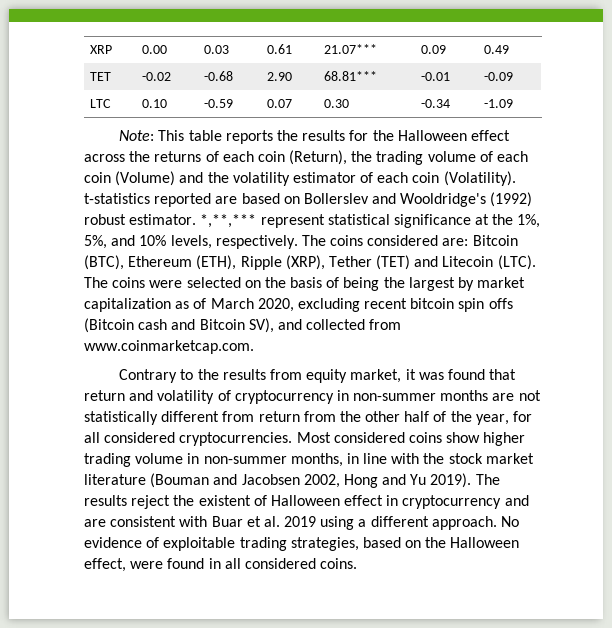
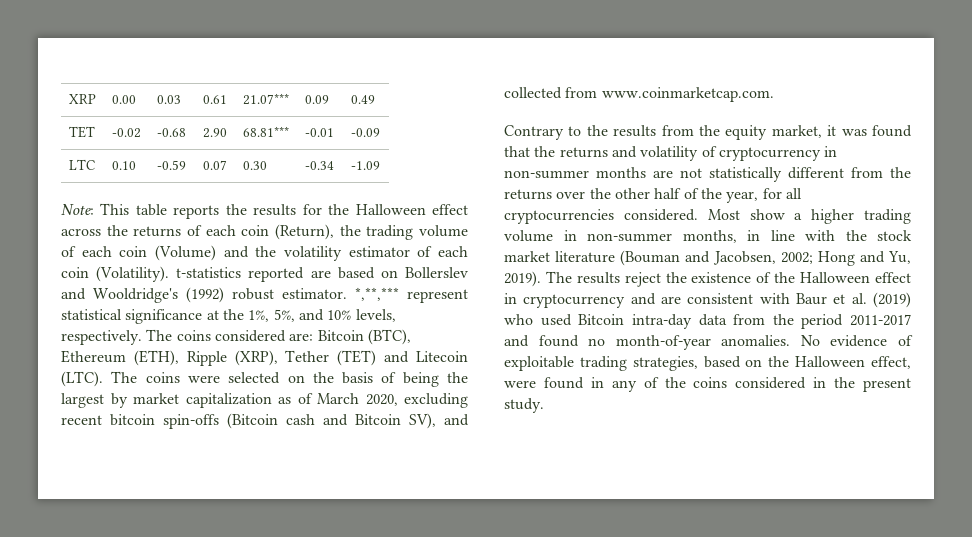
[458,298,513,312] spin offs -> [163,414,219,429] spin-offs
(302, 374) none -> [699,125,720,136] the
[84,390,125,401] return -> [534,146,608,158] the returns
[258,411,336,422] return from -> [890,167,911,178] [504,189,586,200] the returns over
[104,432,481,446] considered cryptocurrencies. Most considered coins show -> [504,209,803,224] cryptocurrencies considered. Most show a
[241,474,340,488] Jacobsen 2002, -> [712,251,813,265] Jacobsen, 2002;
[410,474,427,485] Yu -> [888,251,911,264] Yu,
[198,495,267,506] existent of -> [691,272,796,283] existence of the
[211,516,243,527] Buar -> [796,293,827,305] Baur
[284,516,497,530] 2019 using a different approach. -> [873,292,911,308] [504,314,911,329] [504,335,791,350] (2019) who used Bitcoin intra-day data from the period 2011-2017 and found no month-of-year anomalies.
[224,558,358,569] all considered coins. -> [611,377,911,392] [504,398,544,413] any of the coins considered in the present study.

